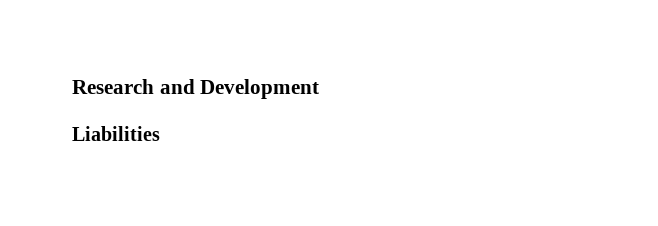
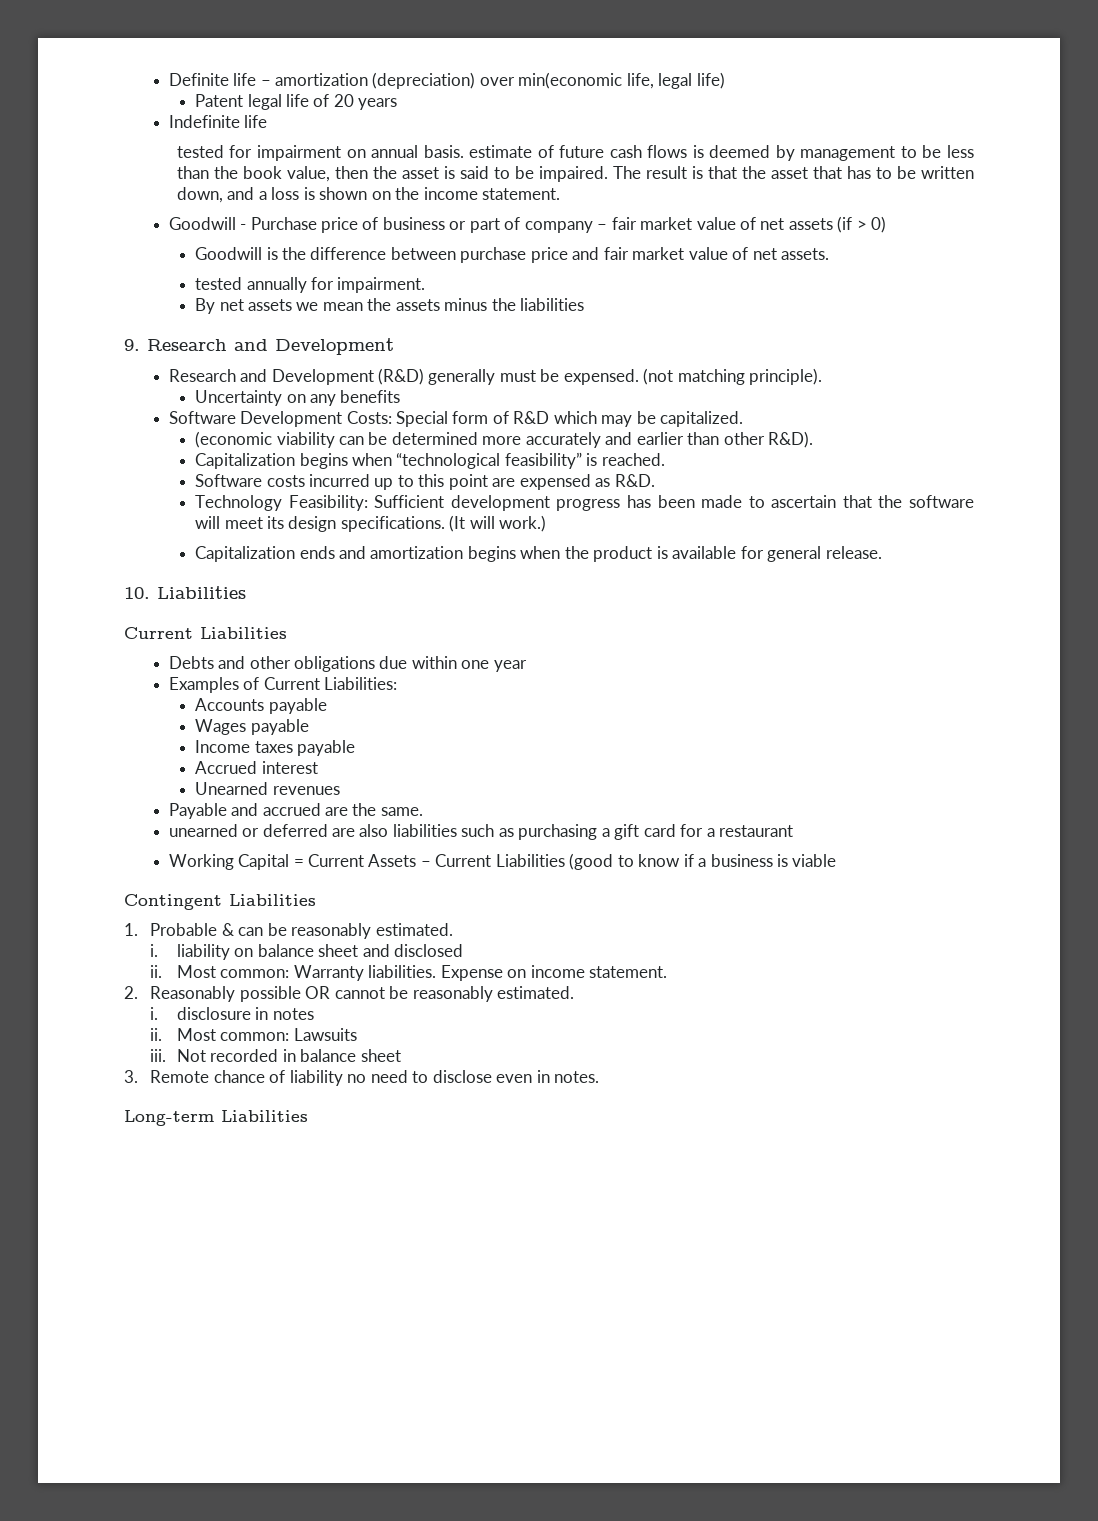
[72,79,320,99] Research and Development // -> [168,72,725,89] [195,94,398,110] [168,115,268,128] [176,145,975,161] [176,166,975,182] [176,187,561,203] [168,216,887,233] [195,247,830,263] [195,277,426,293] [195,298,585,314] [124,338,394,355] [168,368,823,385] [195,390,401,406] [168,411,744,427] [195,431,814,448] [195,452,665,469] [195,474,655,490] [195,495,975,511] [195,515,547,532] [195,546,882,562] [124,586,246,599] [124,627,287,639] [168,656,527,672] [168,677,397,693] [195,698,327,714] [195,719,309,735] [195,740,355,756] [195,761,318,774] [195,782,340,795] [168,803,423,819] [168,824,793,840] [168,853,837,870] [124,894,316,910] [124,923,453,939] [150,944,464,960] [150,965,668,981] [124,986,575,1002] [150,1007,314,1020] [150,1028,357,1041] [150,1049,401,1062] [124,1070,600,1086] [124,1110,214,1126] Definite life – amortization (depreciation) over min(economic life, legal life) // Patent legal life of 20 years // Indefinite life // tested for impairment on annual basis. estimate of future cash flows is deemed by management to be less than the book value, then the asset is said to be impaired. The result is that the asset that has to be written down, and a loss is shown on the income statement. // Goodwill - Purchase price of business or part of company – fair market value of net assets (if > 0) // Goodwill is the difference between purchase price and fair market value of net assets. // tested annually for impairment. // By net assets we mean the assets minus the liabilities // 9. Research and Development // Research and Development (R&D) generally must be expensed. (not matching principle). // Uncertainty on any benefits // Software Development Costs: Special form of R&D which may be capitalized. // (economic viability can be determined more accurately and earlier than other R&D). // Capitalization begins when “technological feasibility” is reached. // Software costs incurred up to this point are expensed as R&D. // Technology Feasibility: Sufficient development progress has been made to ascertain that the software will meet its design specifications. (It will work.) // Capitalization ends and amortization begins when the product is available for general release. // 10. Liabilities // Current Liabilities // Debts and other obligations due within one year // Examples of Current Liabilities: // Accounts payable // Wages payable // Income taxes payable // Accrued interest // Unearned revenues // Payable and accrued are the same. // unearned or deferred are also liabilities such as purchasing a gift card for a restaurant // Working Capital = Current Assets – Current Liabilities (good to know if a business is viable // Contingent Liabilities // 1. Probable & can be reasonably estimated. // i. liability on balance sheet and disclosed // ii. Most common: Warranty liabilities. Expense on income statement. // 2. Reasonably possible OR cannot be reasonably estimated. // i. disclosure in notes // ii. Most common: Lawsuits // iii. Not recorded in balance sheet // 3. Remote chance of liability no need to disclose even in notes. // Long-term

